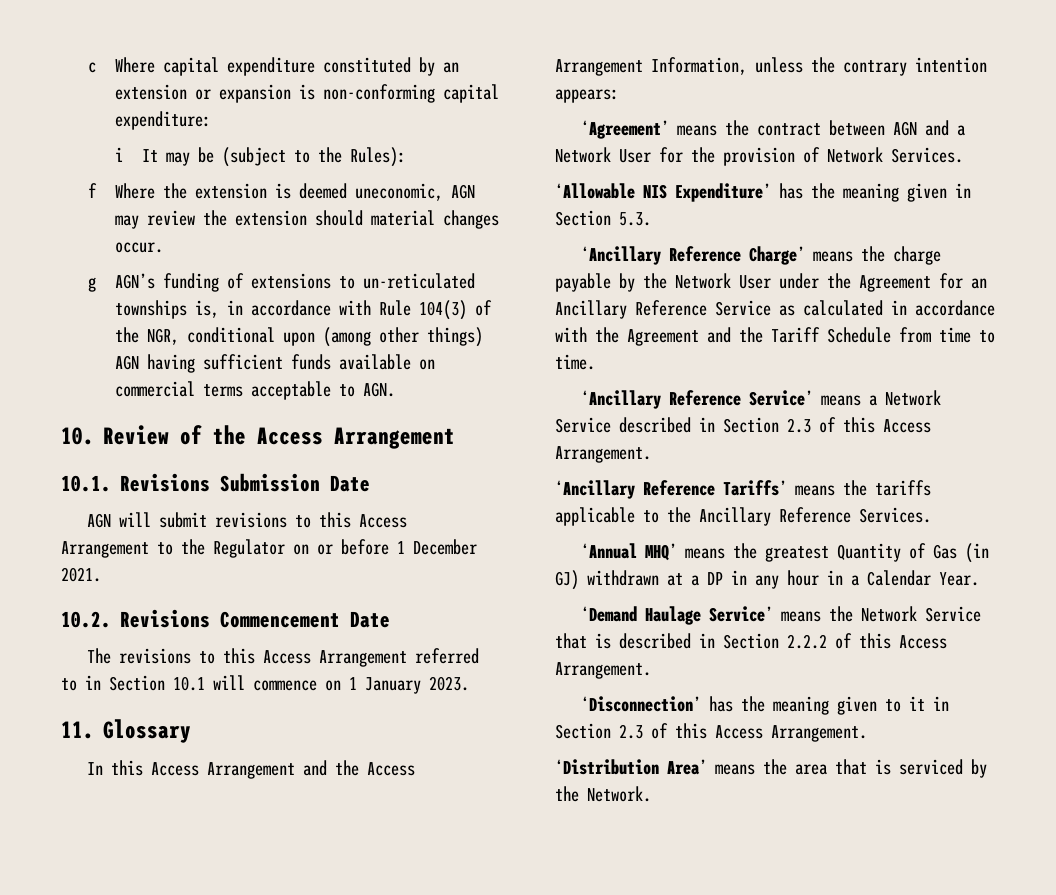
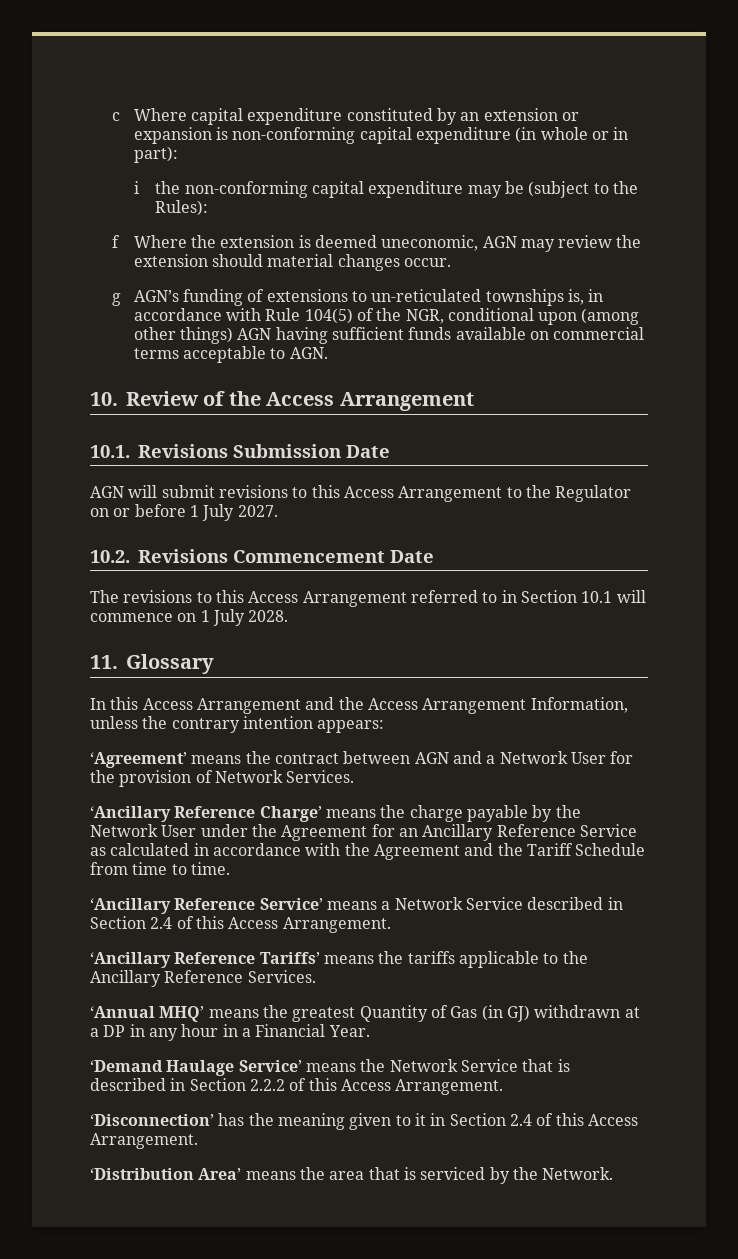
[115,111,212,130] [115,147,159,162] expenditure: // i It -> [415,127,629,144] [133,146,178,163] [133,181,464,198] expenditure (in whole or in part): // i the non-conforming capital expenditure
[419,300,468,320] 104(3) -> [304,308,353,324] 104(5)
[413,539,477,555] [61,567,101,582] December 2021. -> [202,504,278,521] July 2027.
[365,676,469,694] January 2023. -> [212,609,289,626] July 2028.
[555,183,971,202] [555,210,651,226] // ‘Allowable NIS Expenditure’ has the meaning given in Section 5.3. -> (355, 776) none
[787,418,811,433] 2.3 -> [150,917,173,929] 2.4
[867,570,931,586] Calendar -> [255,1024,326,1037] Financial
[619,724,643,739] 2.3 -> [509,1114,532,1126] 2.4

